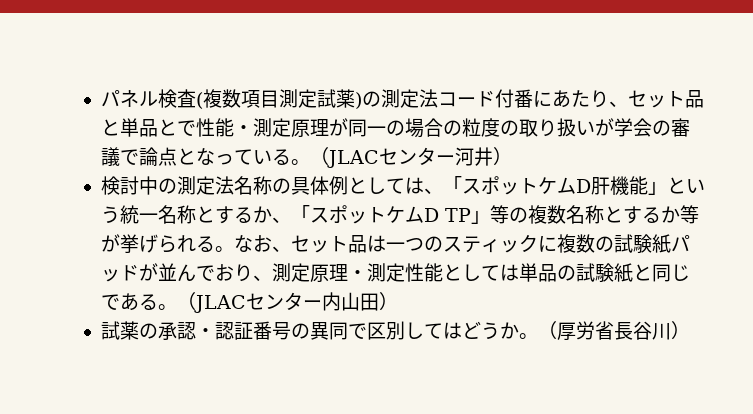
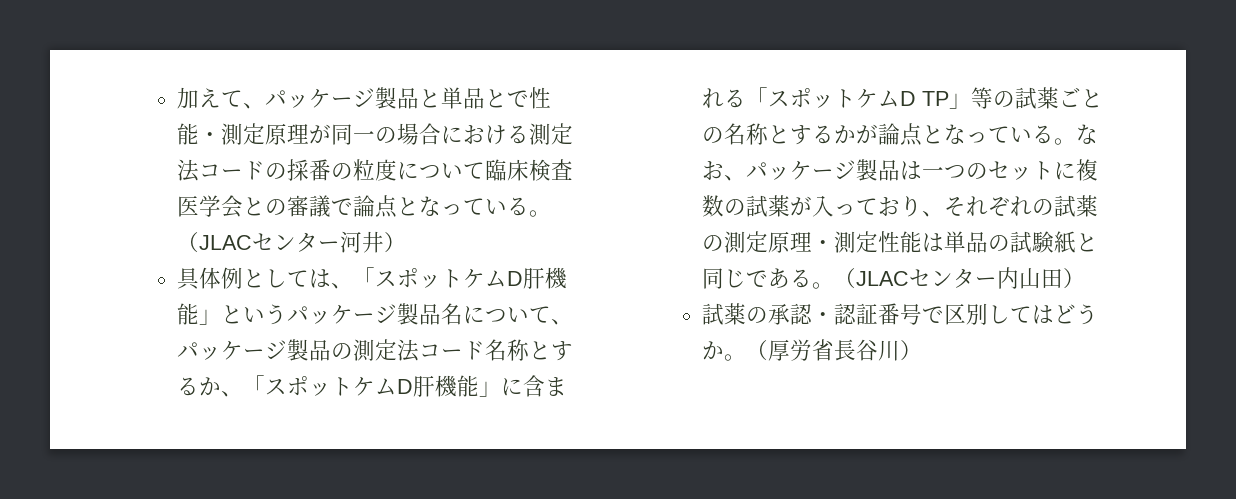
[101,89,686,109] パネル検査(複数項目測定試薬)の測定法コード付番にあたり、セット -> [177,87,398,109] 加えて、パッケージ製
[443,118,653,137] の粒度の取り扱いが学会 -> [441,123,574,145] [177,159,574,182] [177,195,266,218] における測定法コードの採番の粒度について臨床検査医学会と
[101,176,292,195] 検討中の測定法名称の -> (407, 242) none
[120,205,159,224] 統一 -> [287,303,574,325] [177,339,486,362] パッケージ製品名について、パッケージ製品の測定法コード
[445,205,700,224] [101,234,691,254] [101,263,273,282] TP」等の複数名称とするか等が挙げられる。なお、セット品は一つのスティックに複数の試験紙パッドが並んでおり、 -> [413,375,568,397] [702,87,1104,109] [702,123,1099,146] [702,159,1099,181] [702,195,1099,217] [702,235,725,251] 肝機能」に含まれる「スポットケムD TP」等の試薬ごとの名称とするかが論点となっている。なお、パッケージ製品は一つのセットに複数の試薬が入っており、それぞれの試薬の
[443,264,501,281] として -> (923, 242) none
[291,322,349,340] の異同 -> (923, 314) none

